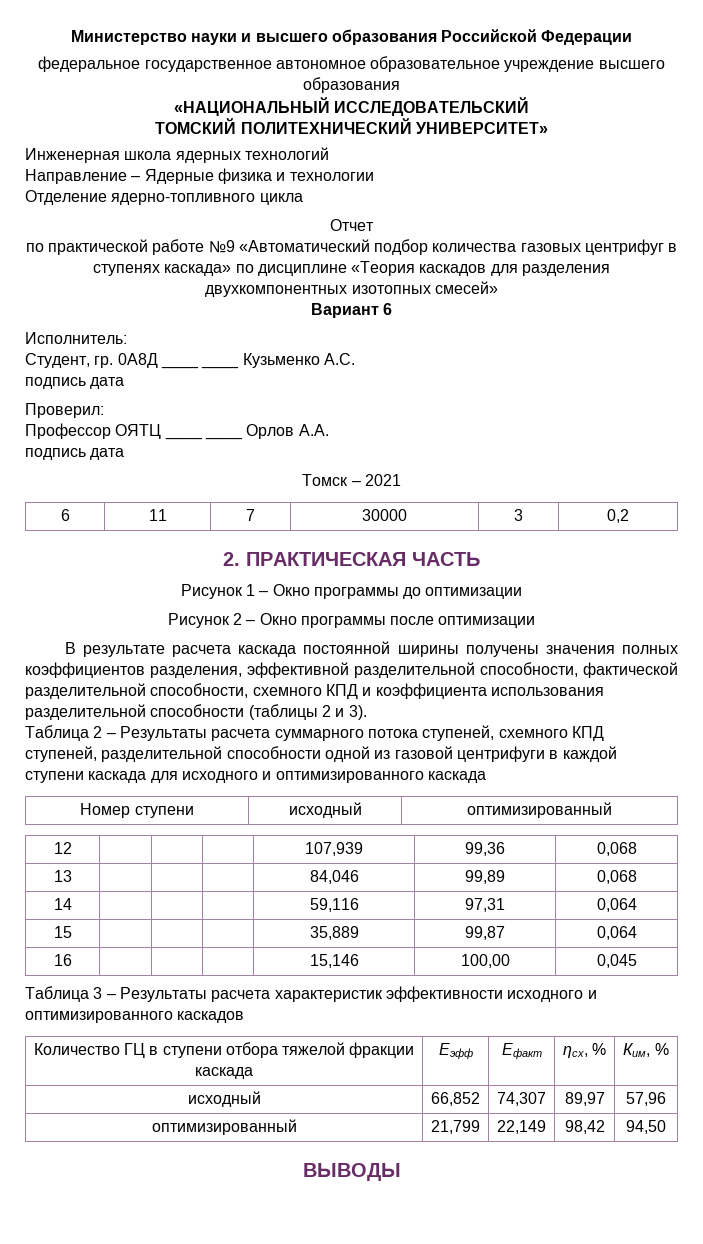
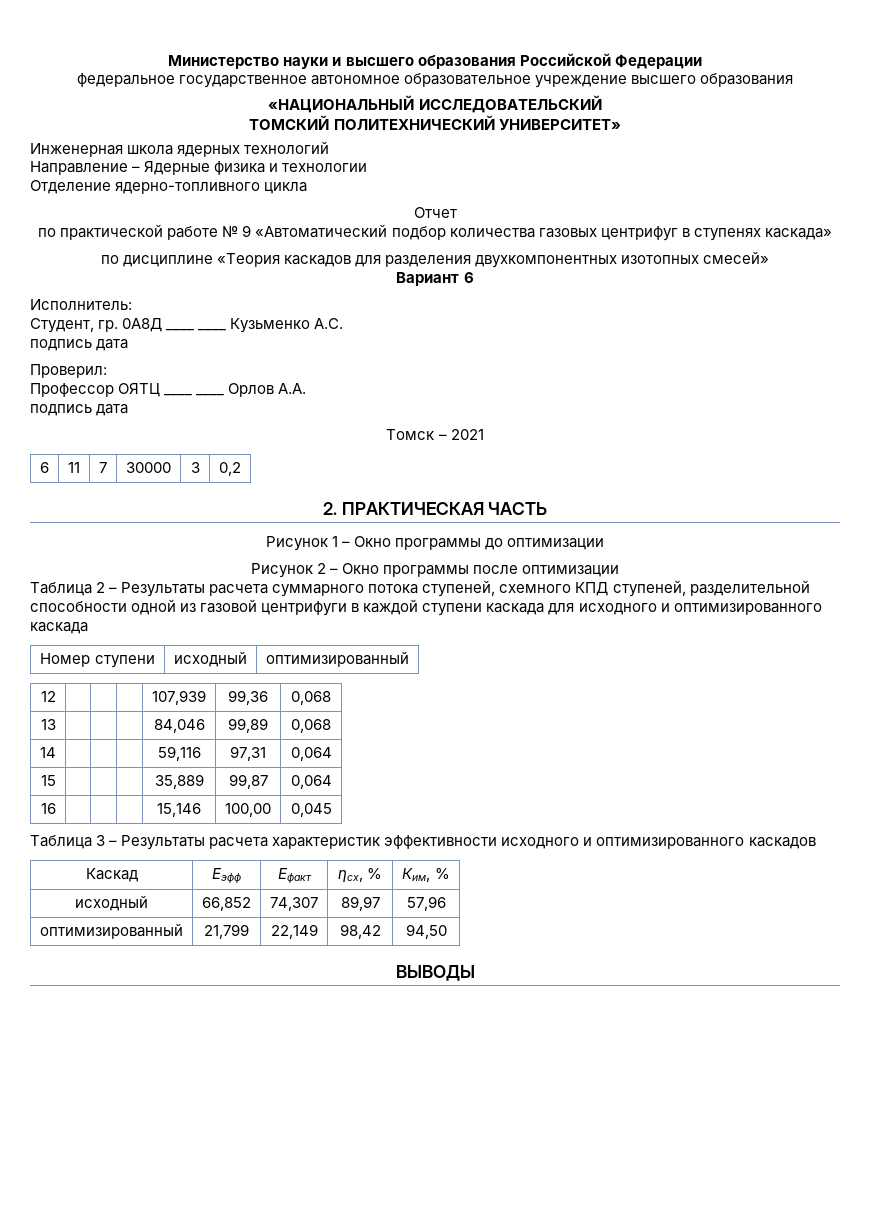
[208,240,235,253] №9 -> [222,225,252,237] № 9
(232, 270) none -> (832, 234) //
[64,641,678,657] [25,662,678,678] [25,683,604,699] [25,704,367,720] // В результате расчета каскада постоянной ширины получены значения полных коэффициентов разделения, эффективной разделительной способности, фактической разделительной способности, схемного КПД и коэффициента использования разделительной способности (таблицы 2 и 3). -> (620, 571) none
[33,1042,415,1058] [195,1067,253,1079] Количество ГЦ в ступени отбора тяжелой фракции каскада -> [85,868,138,882] Каскад

